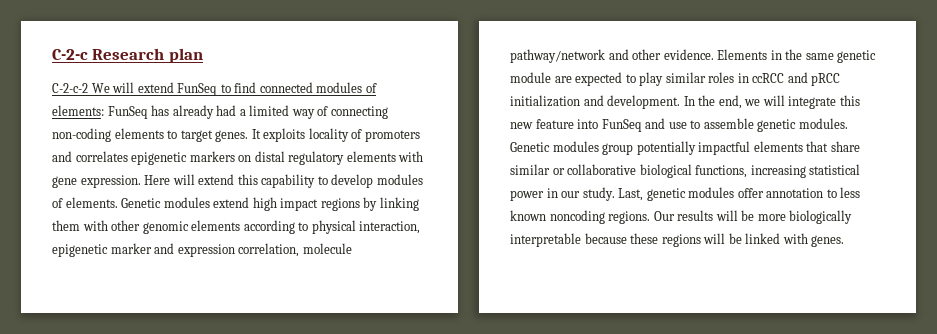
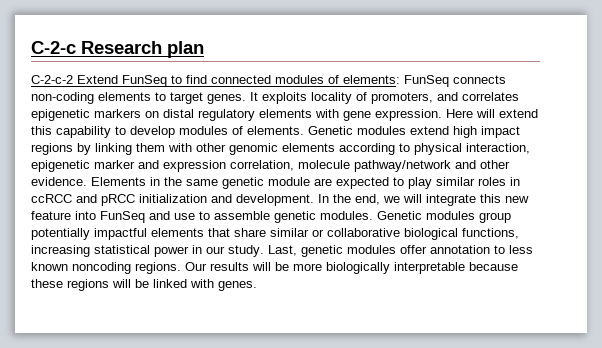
[91,82,174,93] We will extend -> [77,75,118,84] Extend
[151,105,388,119] has already had a limited way of connecting -> [453,75,506,84] connects
[364,130,420,142] promoters -> [371,92,433,104] promoters,

